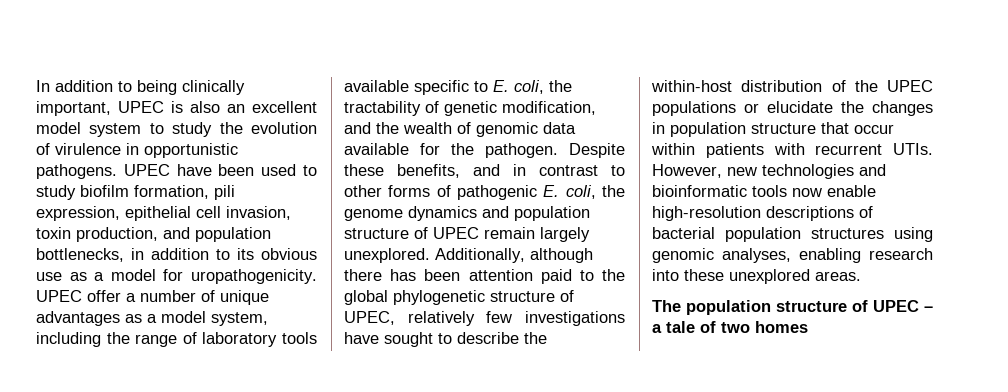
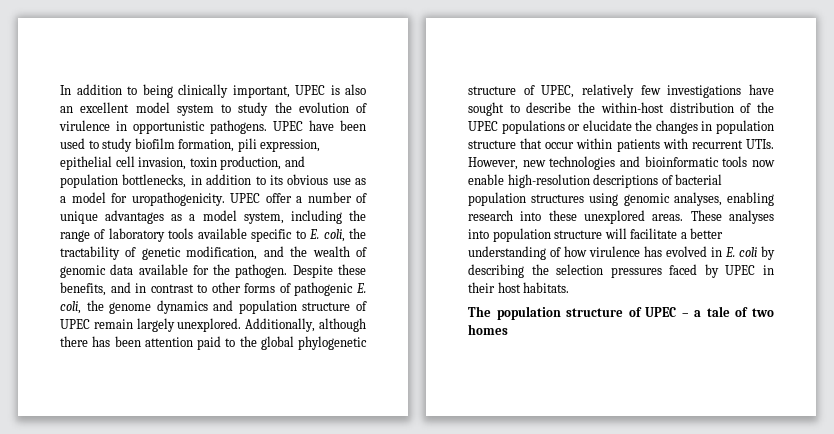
(861, 276) none -> [690,210,774,224] [468,228,724,242] [468,246,775,260] [468,264,774,278] [468,282,570,293] These analyses into population structure will facilitate a better understanding of how virulence has evolved in E. coli by describing the selection pressures faced by UPEC in their host habitats.

